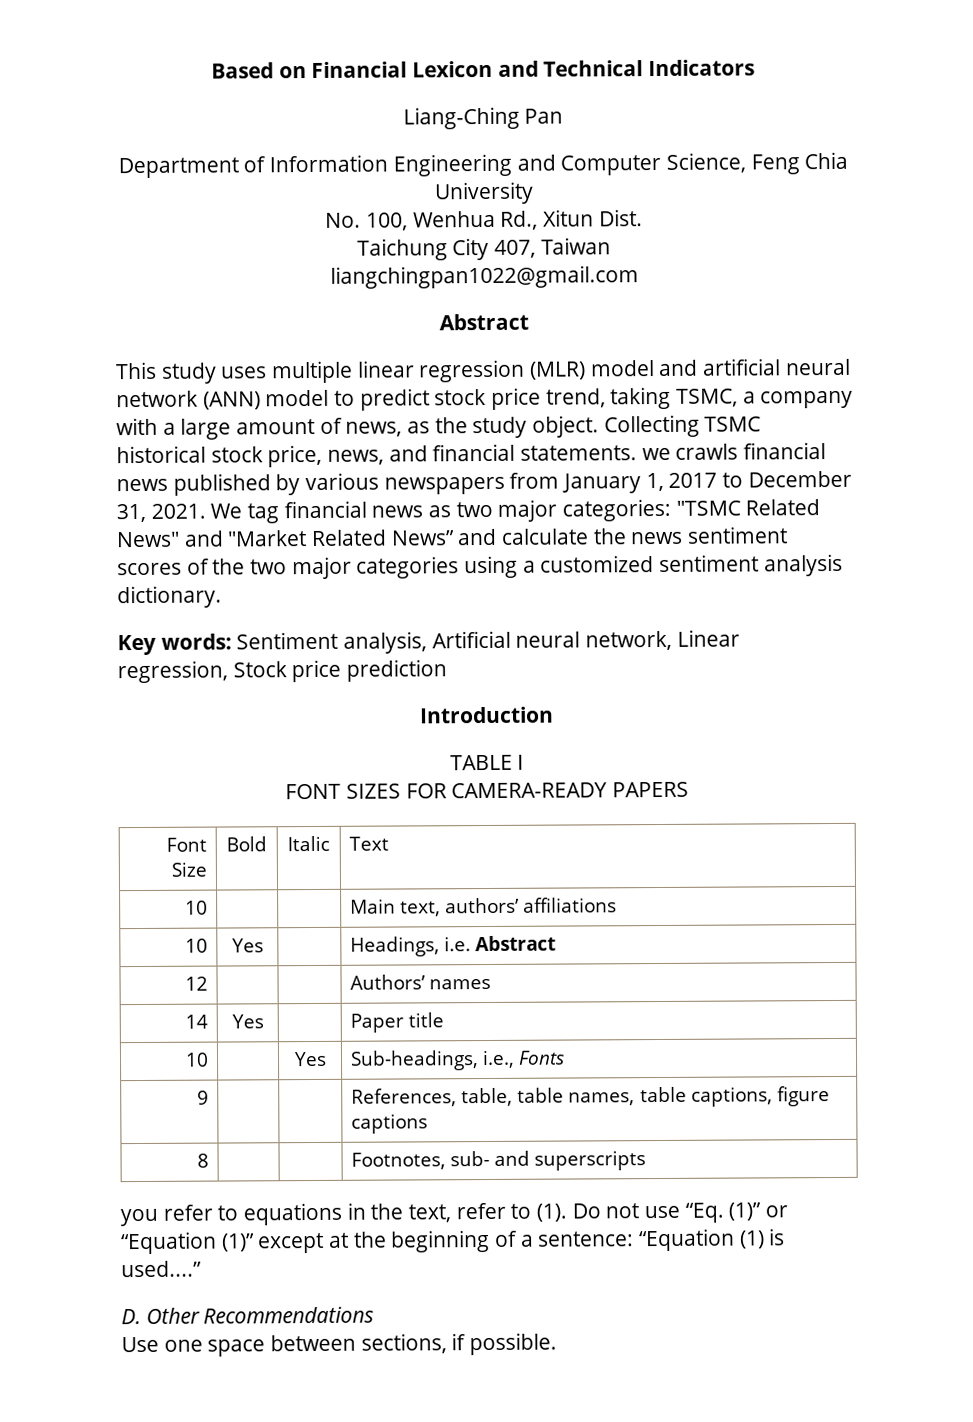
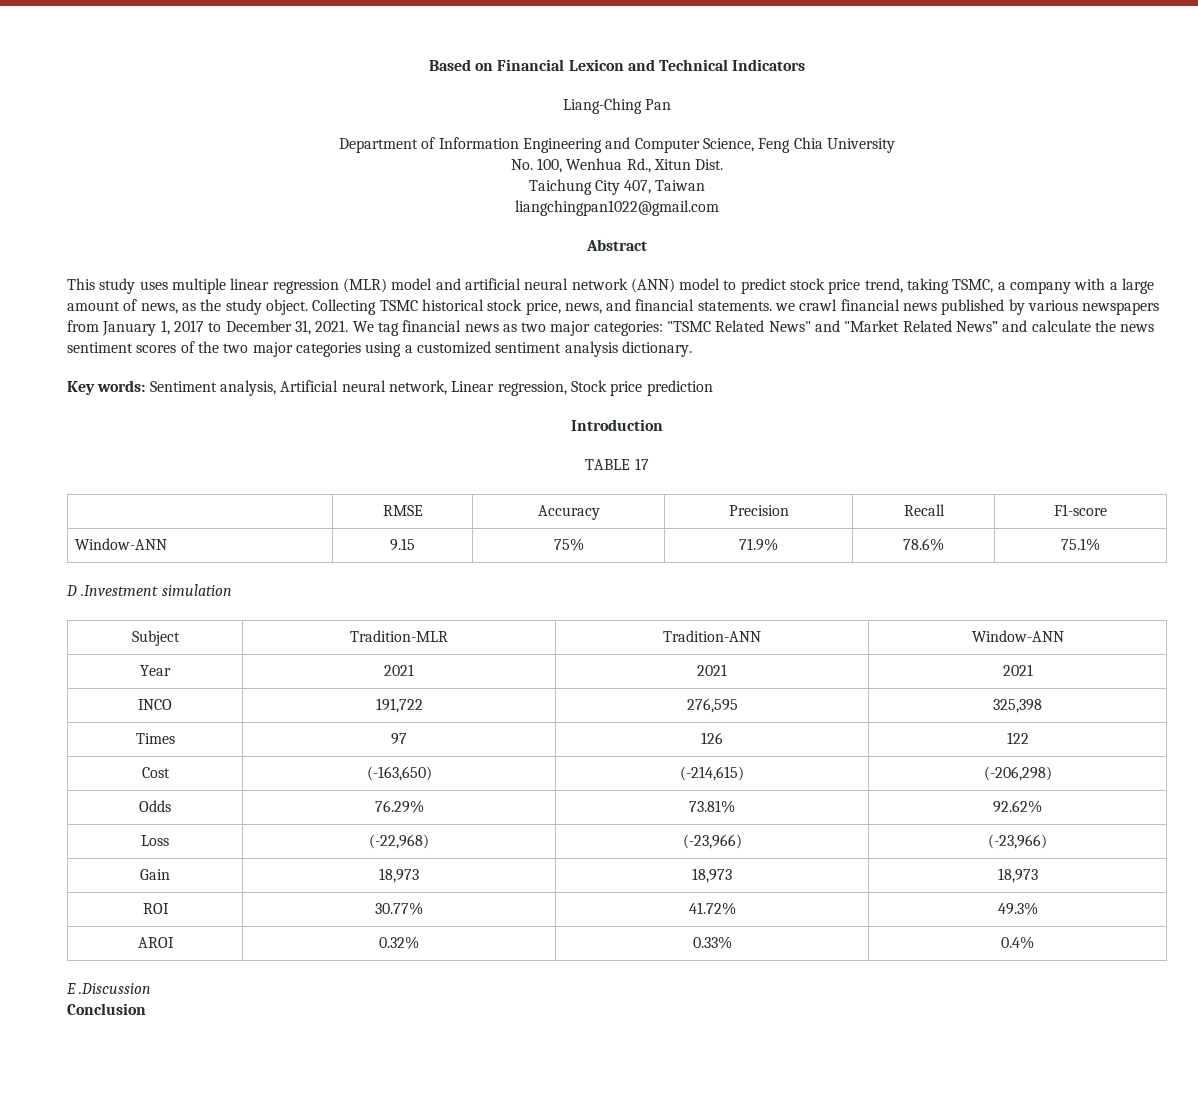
[675,443,739,460] crawls -> [799,299,838,311] crawl
[517,754,525,770] [285,781,689,800] [165,837,207,852] [170,861,207,877] [226,836,267,852] [287,835,330,852] [349,836,390,851] [184,900,208,915] [350,897,618,917] [184,938,208,953] [231,938,264,953] [350,935,557,957] [184,976,208,991] [350,974,492,990] [184,1014,208,1029] [231,1014,264,1029] [350,1012,445,1033] [184,1052,209,1067] [293,1051,327,1067] [350,1049,566,1071] [196,1090,209,1105] [351,1086,830,1107] [351,1113,429,1134] [196,1153,209,1168] [351,1150,647,1171] [120,1202,789,1227] [120,1228,786,1255] [121,1260,202,1278] [121,1306,375,1325] [121,1332,558,1357] I // FONT SIZES FOR CAMERA-READY PAPERS // Font Size | Bold | Italic | Text // 10 | | | Main text, authors’ affiliations // 10 | Yes | | Headings, i.e. Abstract // 12 | | | Authors’ names // 14 | Yes | | Paper title // 10 | | Yes | Sub-headings, i.e., Fonts // 9 | | | References, table, table names, table captions, figure captions // 8 | | | Footnotes, sub- and superscripts // you refer to equations in the text, refer to (1). Do not use “Eq. (1)” or “Equation (1)” except at the beginning of a sentence: “Equation (1) is used....” // D. Other Recommendations // Use one space between sections, if possible. -> [634,458,649,470] [382,505,423,516] [537,505,600,520] [728,505,789,516] [903,504,945,516] [1054,504,1107,516] [75,538,168,550] [390,538,415,551] [553,538,584,551] [739,538,778,551] [903,538,944,551] [1061,538,1100,551] [66,584,232,596] [131,630,180,646] [350,630,448,642] [663,630,761,642] [971,630,1064,642] [140,665,171,676] [384,664,414,676] [697,664,727,676] [1002,664,1033,676] [138,699,172,710] [375,698,423,713] [686,698,738,713] [993,699,1042,713] [135,733,175,744] [391,733,407,745] [701,732,723,744] [1006,732,1029,744] [141,767,170,778] [366,766,432,781] [680,766,744,781] [983,766,1052,781] [139,800,171,812] [374,800,424,813] [689,800,735,813] [993,800,1042,813] [141,835,169,846] [369,834,429,849] [682,834,742,849] [988,834,1047,849] [140,869,170,880] [379,868,419,883] [692,868,732,883] [997,868,1038,883] [142,903,169,914] [375,902,423,915] [688,902,736,915] [997,902,1038,915] [137,937,174,948] [379,936,419,949] [692,936,732,949] [1001,936,1034,949] [66,983,152,994] [67,1003,146,1015] 17 // | RMSE | Accuracy | Precision | Recall | F1-score // Window-ANN | 9.15 | 75% | 71.9% | 78.6% | 75.1% // D .Investment simulation // Subject | Tradition-MLR | Tradition-ANN | Window-ANN // Year | 2021 | 2021 | 2021 // INCO | 191,722 | 276,595 | 325,398 // Times | 97 | 126 | 122 // Cost | (-163,650) | (-214,615) | (-206,298) // Odds | 76.29% | 73.81% | 92.62% // Loss | (-22,968) | (-23,966) | (-23,966) // Gain | 18,973 | 18,973 | 18,973 // ROI | 30.77% | 41.72% | 49.3% // AROI | 0.32% | 0.33% | 0.4% // E .Discussion // Conclusion

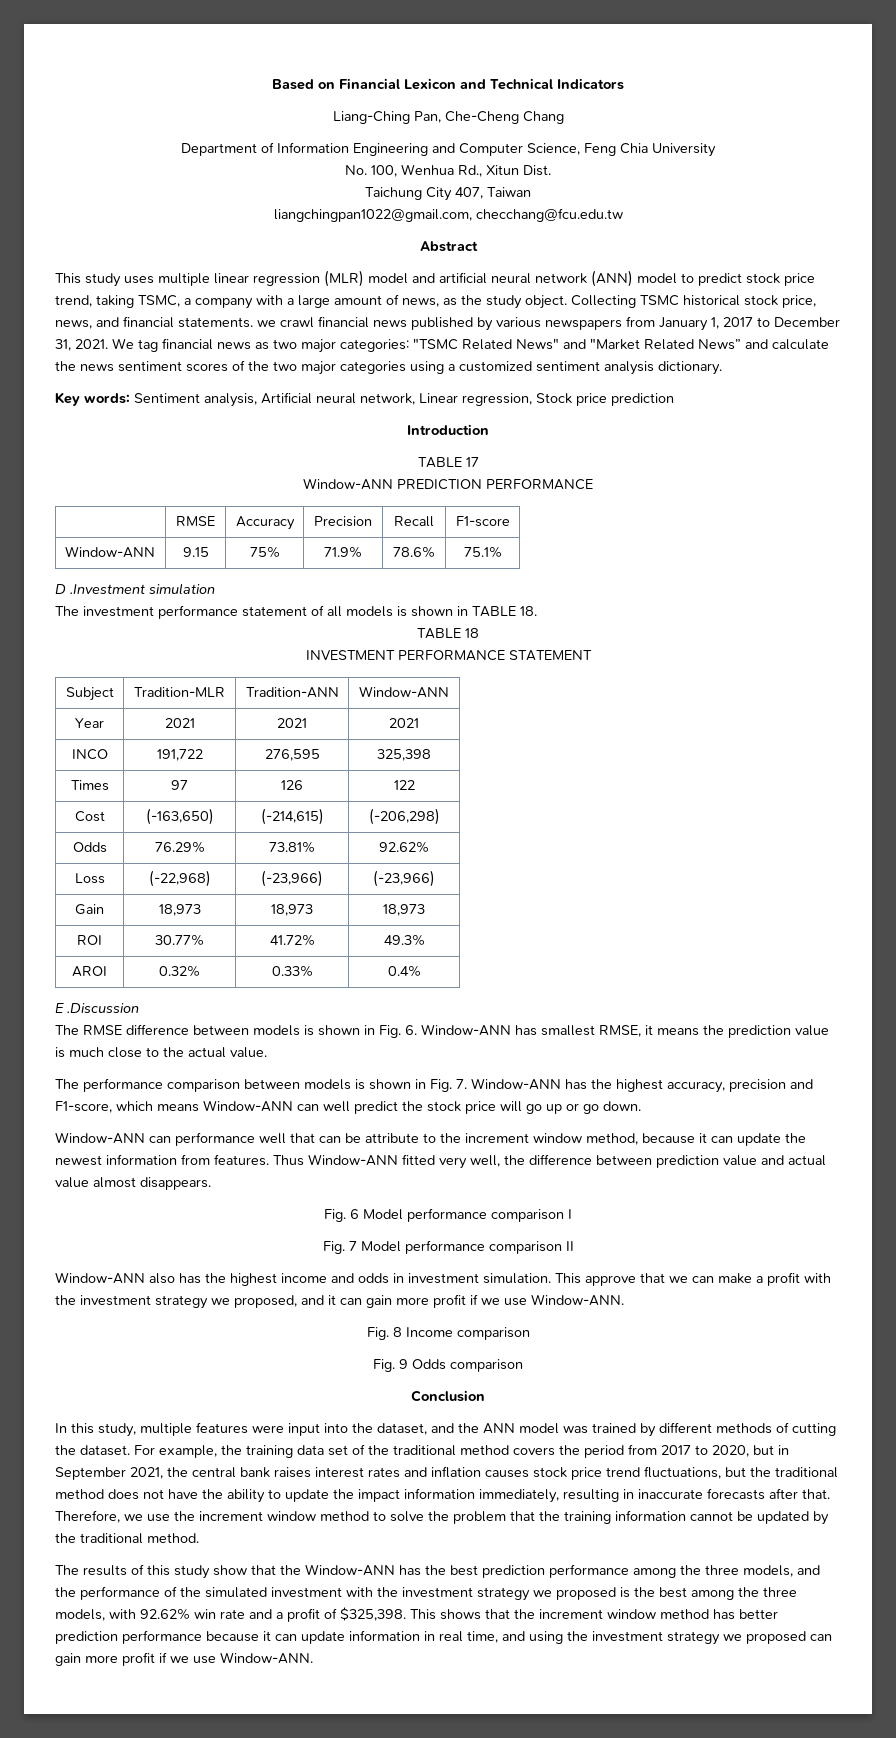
[645,99,672,110] Pan -> [413,111,564,124] Pan, Che-Cheng Chang
[515,200,719,216] liangchingpan1022@gmail.com -> [273,208,623,222] liangchingpan1022@gmail.com, checchang@fcu.edu.tw
(649, 464) none -> [303,478,593,490] // Window-ANN PREDICTION PERFORMANCE
(232, 590) none -> [55,605,537,619] [417,628,479,639] [305,650,592,661] // The investment performance statement of all models is shown in TABLE 18. // TABLE 18 // INVESTMENT PERFORMANCE STATEMENT
[67,1003,146,1015] Conclusion -> [55,1024,829,1038] [55,1047,267,1058] [55,1078,813,1093] [55,1100,641,1114] [55,1132,806,1146] [55,1154,826,1169] [55,1177,211,1190] [324,1208,572,1222] [322,1240,574,1254] [55,1272,831,1286] [55,1294,624,1309] [366,1327,530,1340] [373,1359,523,1372] [411,1390,485,1402] [55,1422,836,1437] [55,1444,789,1458] [55,1466,838,1480] [55,1488,830,1503] [55,1510,829,1525] [55,1533,199,1544] [55,1564,820,1579] [55,1586,797,1601] [55,1607,778,1622] [55,1630,832,1645] [55,1652,313,1666] The RMSE difference between models is shown in Fig. 6. Window-ANN has smallest RMSE, it means the prediction value is much close to the actual value. // The performance comparison between models is shown in Fig. 7. Window-ANN has the highest accuracy, precision and F1-score, which means Window-ANN can well predict the stock price will go up or go down. // Window-ANN can performance well that can be attribute to the increment window method, because it can update the newest information from features. Thus Window-ANN fitted very well, the difference between prediction value and actual value almost disappears. // Fig. 6 Model performance comparison I // Fig. 7 Model performance comparison II // Window-ANN also has the highest income and odds in investment simulation. This approve that we can make a profit with the investment strategy we proposed, and it can gain more profit if we use Window-ANN. // Fig. 8 Income comparison // Fig. 9 Odds comparison // Conclusion // In this study, multiple features were input into the dataset, and the ANN model was trained by different methods of cutting the dataset. For example, the training data set of the traditional method covers the period from 2017 to 2020, but in September 2021, the central bank raises interest rates and inflation causes stock price trend fluctuations, but the traditional method does not have the ability to update the impact information immediately, resulting in inaccurate forecasts after that. Therefore, we use the increment window method to solve the problem that the training information cannot be updated by the traditional method. // The results of this study show that the Window-ANN has the best prediction performance among the three models, and the performance of the simulated investment with the investment strategy we proposed is the best among the three models, with 92.62% win rate and a profit of $325,398. This shows that the increment window method has better prediction performance because it can update information in real time, and using the investment strategy we proposed can gain more profit if we use Window-ANN.

